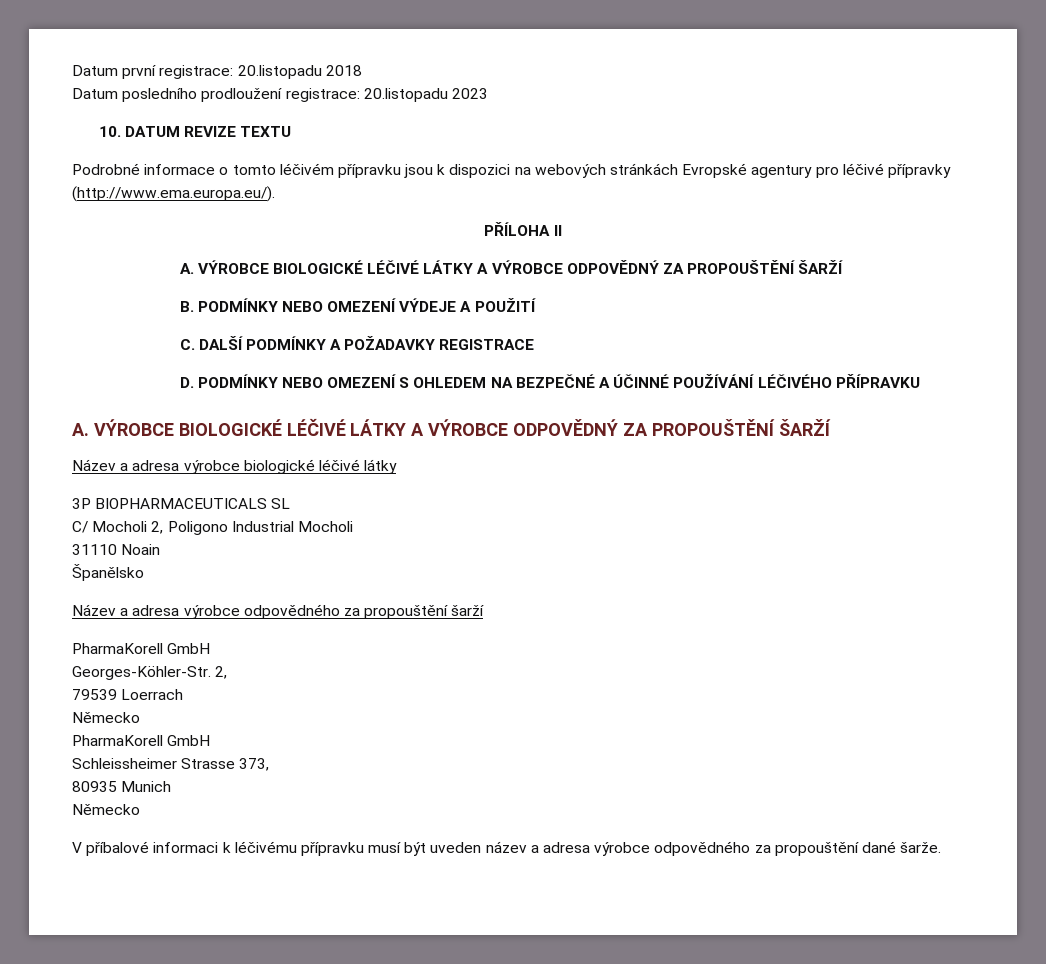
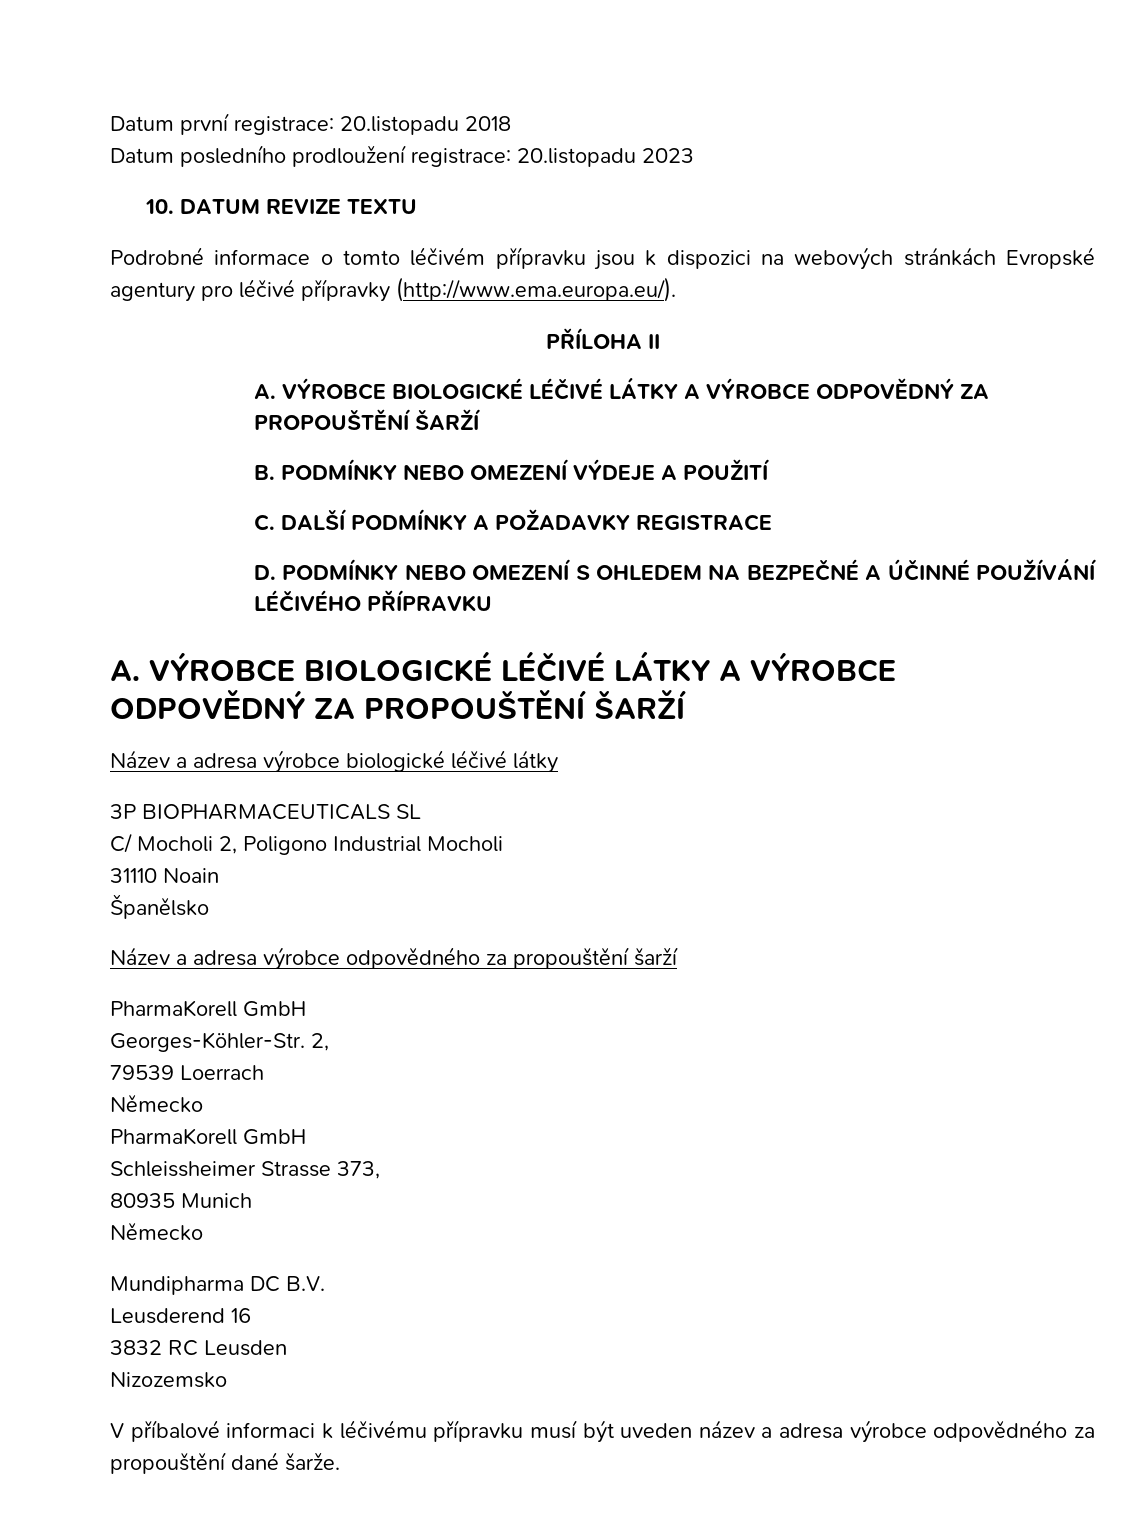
(140, 809) none -> [110,1276,325,1295] [110,1308,251,1324] [110,1340,287,1356] [110,1372,227,1388] // Mundipharma DC B.V. // Leusderend 16 // 3832 RC Leusden // Nizozemsko

